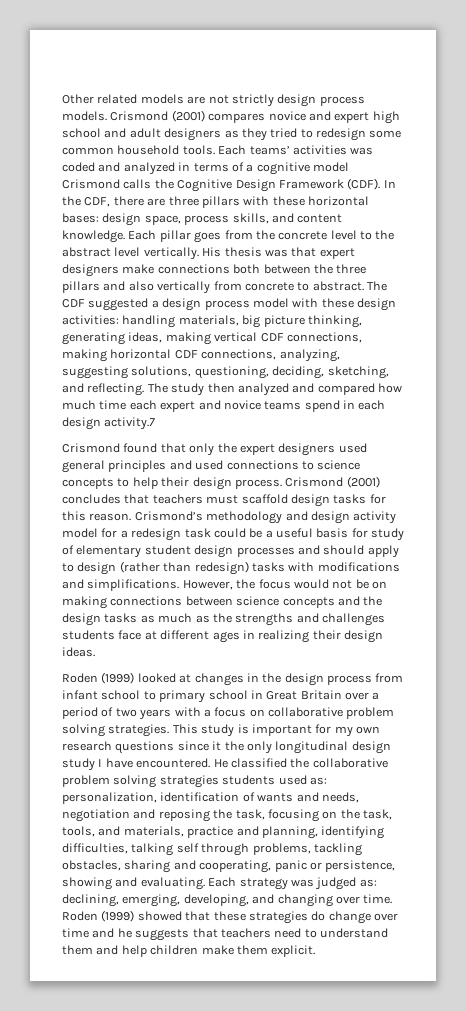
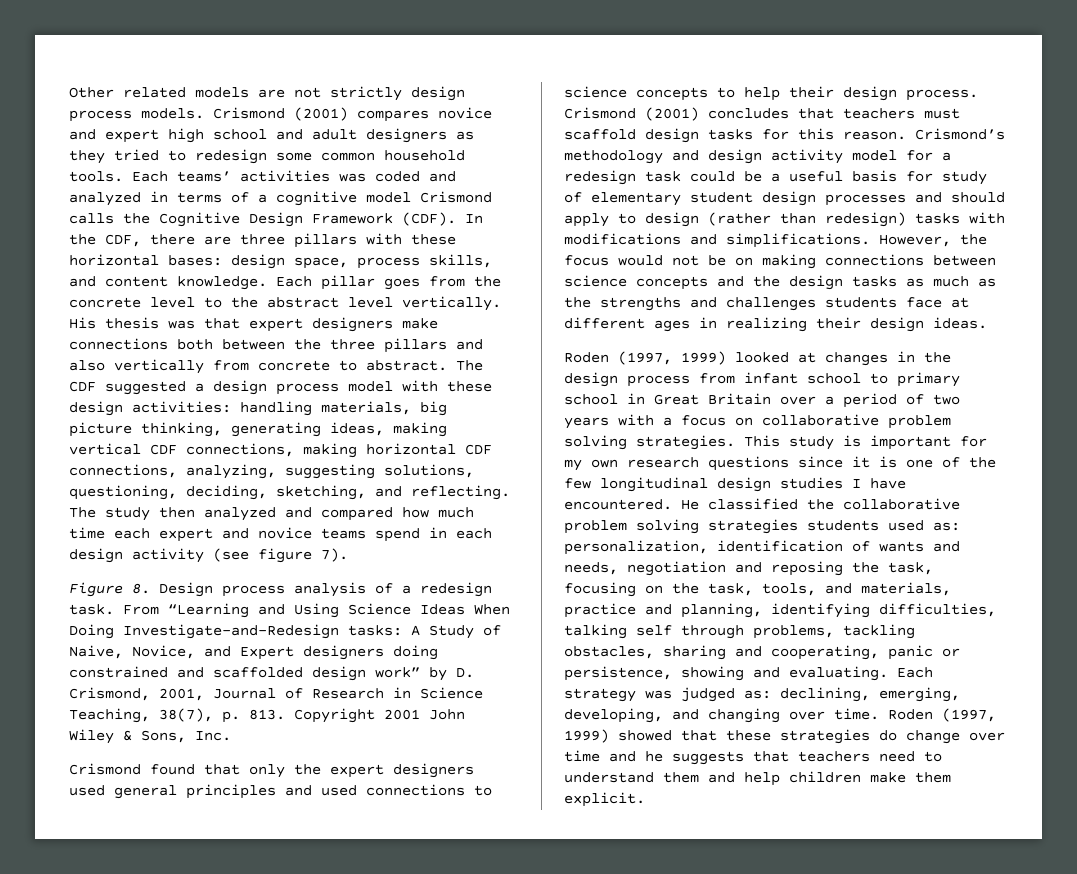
[104,417,156,430] activity.7 -> [132,548,348,563] [69,582,492,597] [69,603,510,618] [69,624,501,639] [69,645,438,660] [69,666,474,681] [69,687,483,701] [69,708,465,723] [69,729,231,744] activity (see figure 7). // Figure 8. Design process analysis of a redesign task. From “Learning and Using Science Ideas When Doing Investigate-and-Redesign tasks: A Study of Naive, Novice, and Expert designers doing constrained and scaffolded design work” by D. Crismond, 2001, Journal of Research in Science Teaching, 38(7), p. 813. Copyright 2001 John Wiley & Sons, Inc.
[101,672,135,684] (1999) -> [618,351,726,365] (1997, 1999)
[224,741,272,754] the only -> [879,456,996,468] [564,478,591,489] is one of the few
[62,758,95,771] study -> [780,477,843,489] studies
[101,910,135,922] (1999) -> [942,708,996,722] [564,729,609,743] (1997, 1999)

